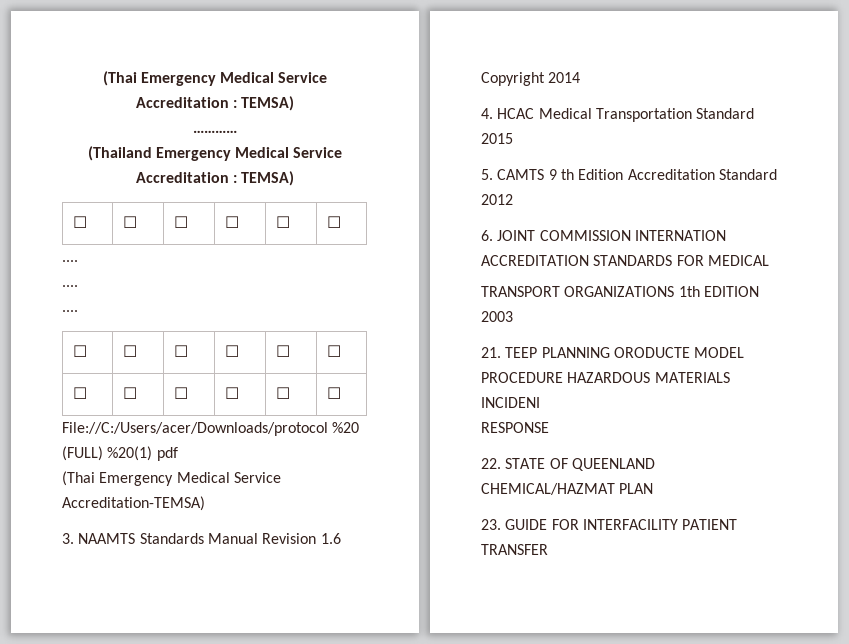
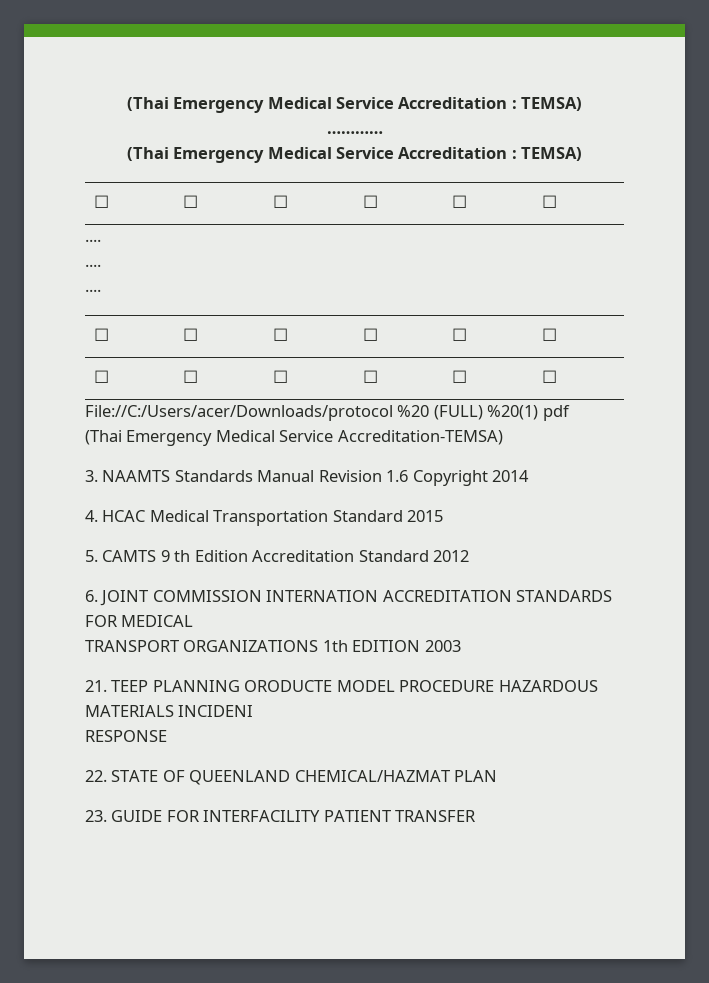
[87,146,152,161] (Thailand -> [126,147,169,161] (Thai

